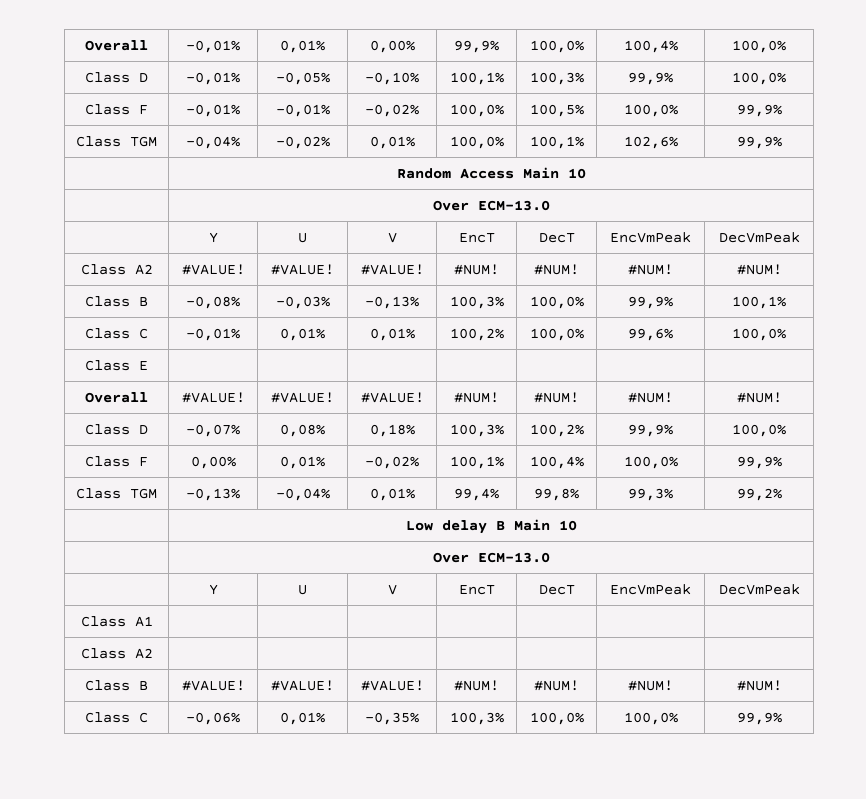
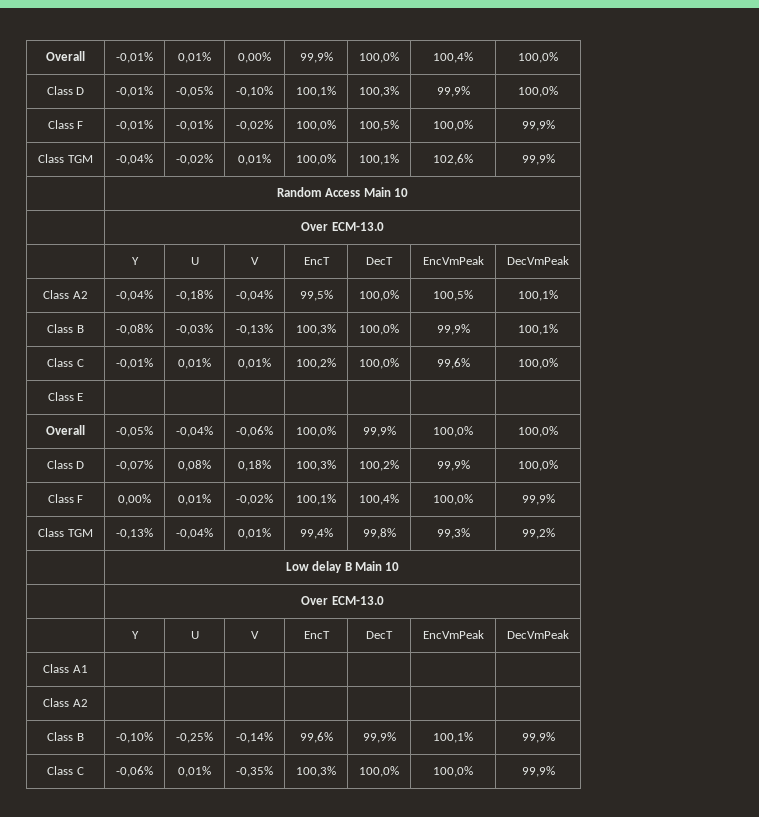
[181,264,245,275] [271,264,334,275] [360,264,424,275] [454,264,499,275] [534,264,579,275] [628,264,673,275] [736,264,782,275] #VALUE! | #VALUE! | #VALUE! | #NUM! | #NUM! | #NUM! | #NUM! -> [116,290,153,301] [176,290,213,301] [236,290,273,301] [299,290,333,301] [359,290,399,301] [433,290,473,301] [518,290,558,301] -0,04% | -0,18% | -0,04% | 99,5% | 100,0% | 100,5% | 100,1%
[181,392,245,403] [271,392,334,403] [360,392,424,403] [454,392,499,403] [534,392,579,403] [628,392,673,403] [736,392,782,403] #VALUE! | #VALUE! | #VALUE! | #NUM! | #NUM! | #NUM! | #NUM! -> [116,426,153,437] [176,426,213,437] [236,426,273,437] [296,426,336,437] [362,426,396,437] [433,426,473,437] [518,426,558,437] -0,05% | -0,04% | -0,06% | 100,0% | 99,9% | 100,0% | 100,0%
[181,680,245,691] [271,680,334,691] [360,680,424,691] [454,680,499,691] [534,680,579,691] [628,680,673,691] [736,680,782,691] #VALUE! | #VALUE! | #VALUE! | #NUM! | #NUM! | #NUM! | #NUM! -> [116,732,153,743] [176,732,213,743] [236,732,273,743] [299,732,333,743] [362,732,396,743] [433,732,473,743] [521,732,555,743] -0,10% | -0,25% | -0,14% | 99,6% | 99,9% | 100,1% | 99,9%

